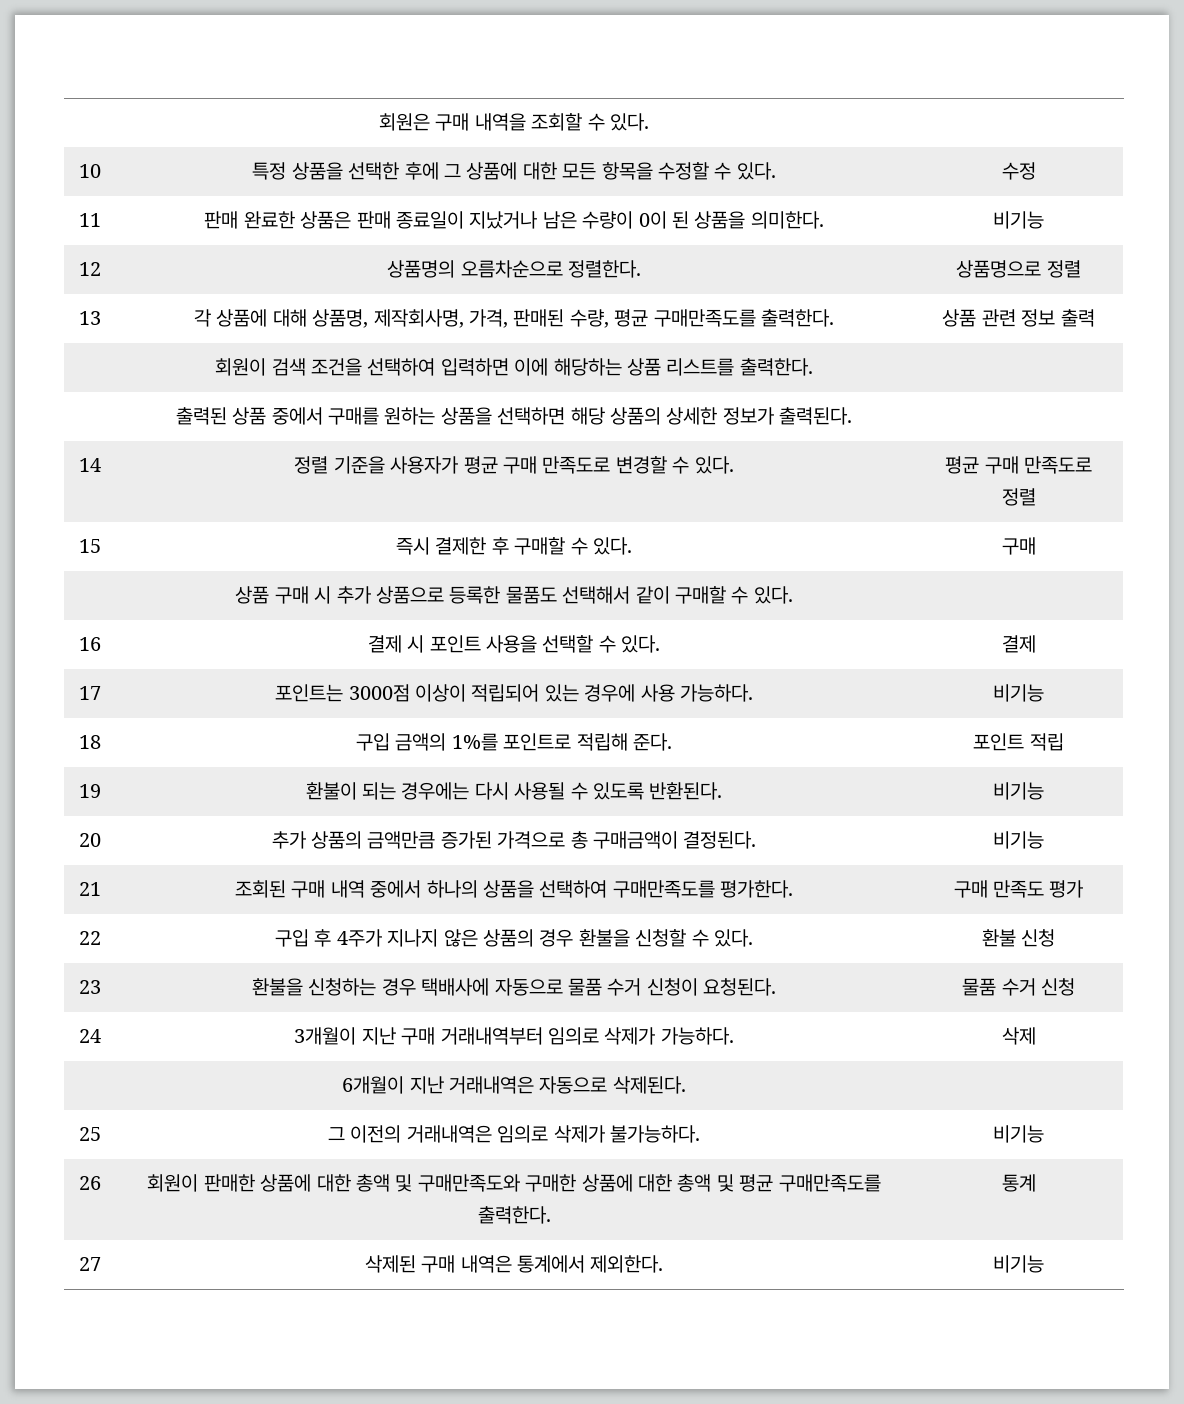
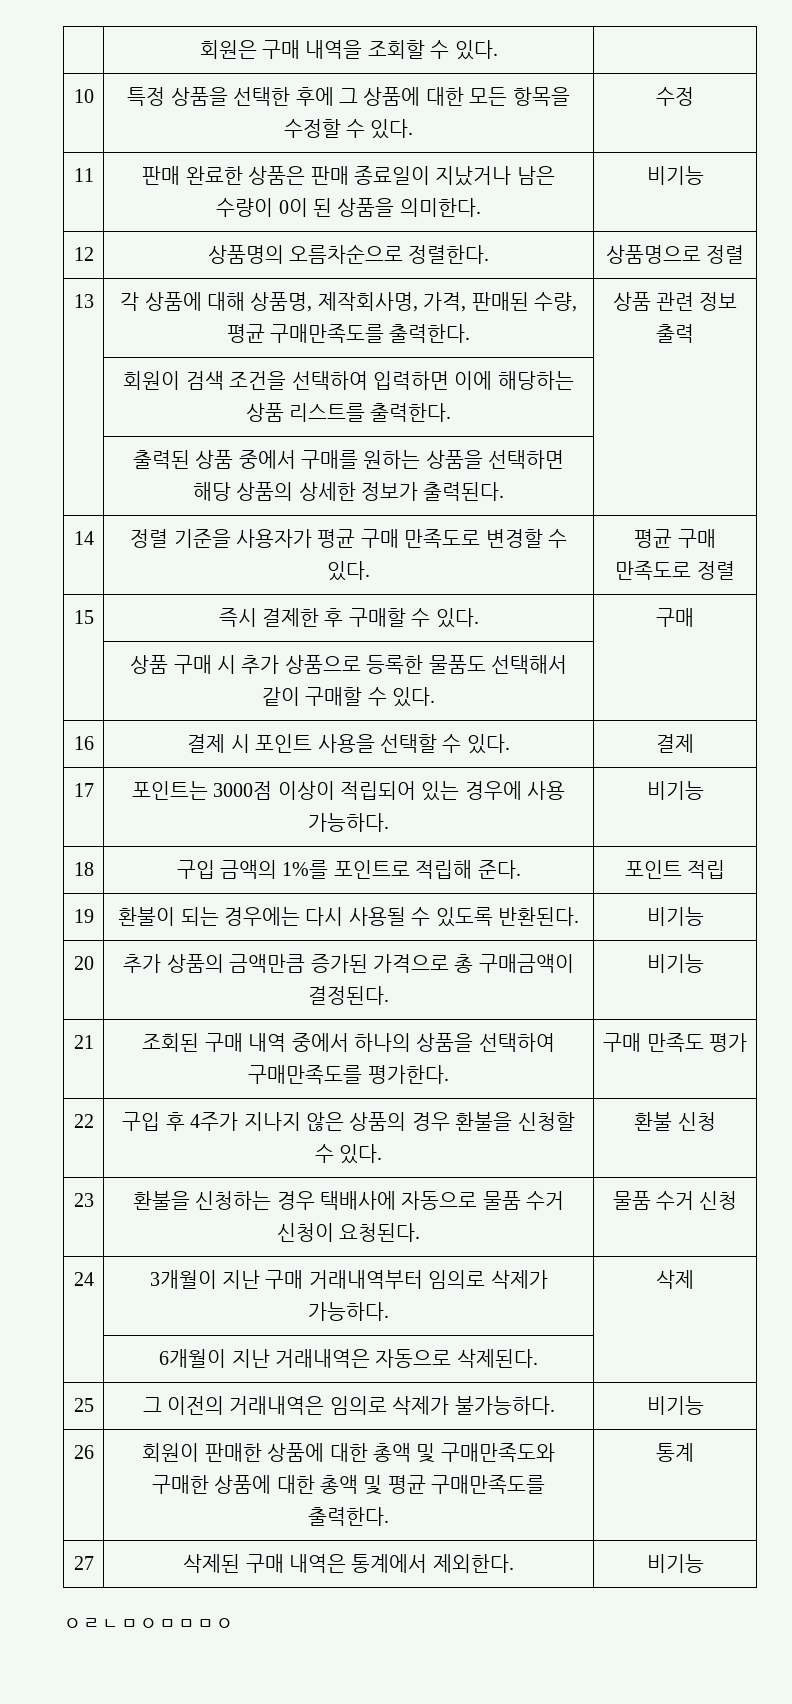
(1044, 1264) none -> [63,1618,234,1629] // ㅇㄹㄴㅁㅇㅁㅁㅁㅇ

